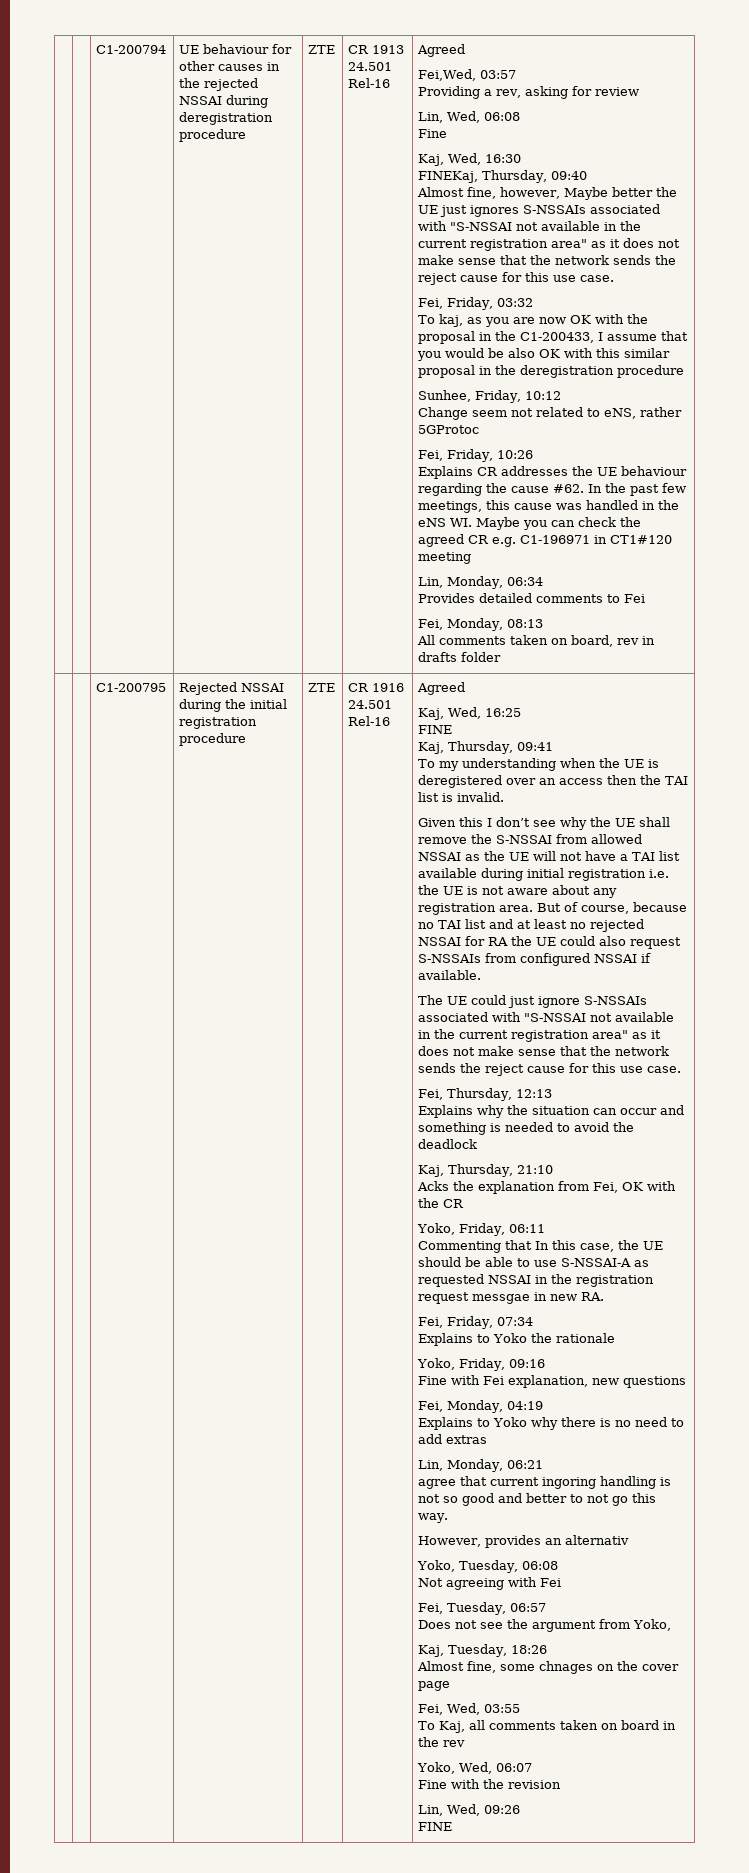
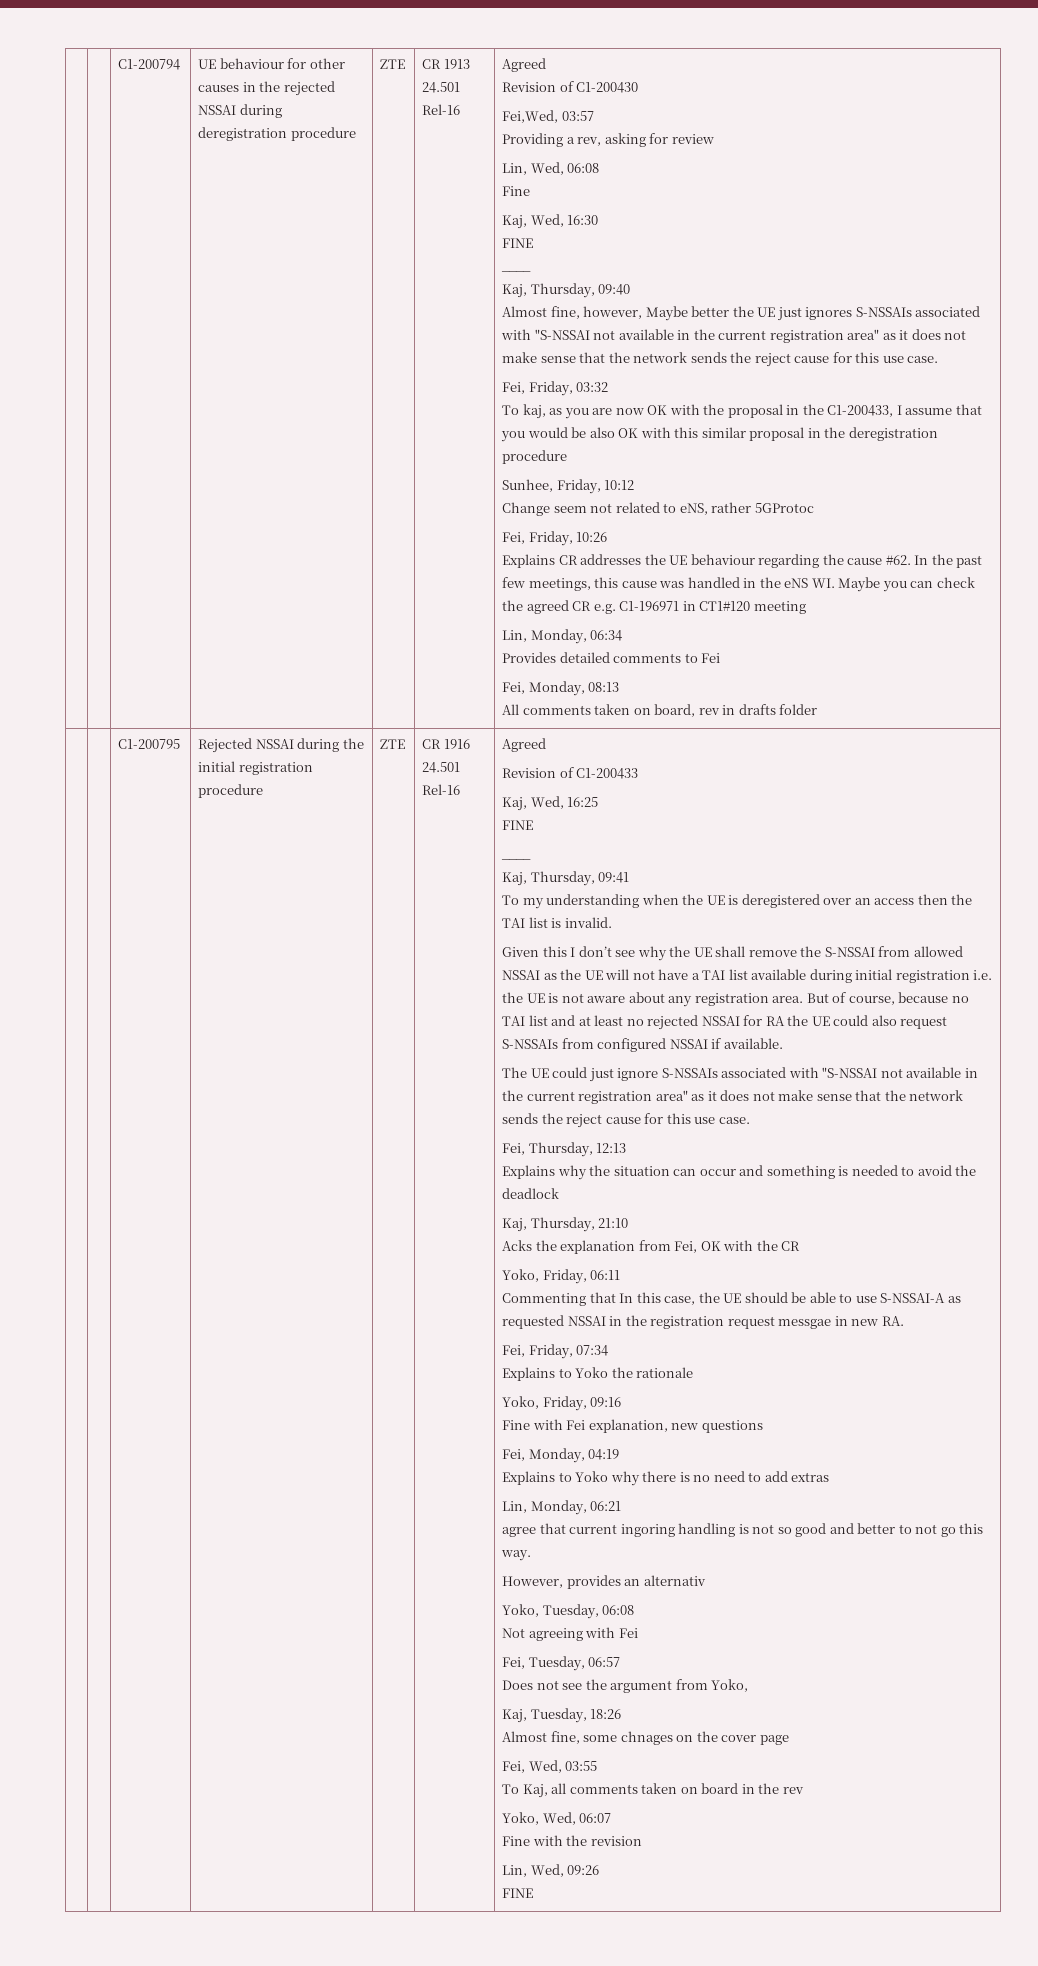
(466, 50) none -> [502,81,639,93] // Revision of C1-200430
[418,171,479,183] FINEKaj, -> [502,238,534,248] [501,271,532,272] [502,284,528,298] FINE // ____ // Kaj,
(466, 688) none -> [502,767,639,779] // Revision of C1-200433
(453, 729) none -> [501,859,532,860] // ____

